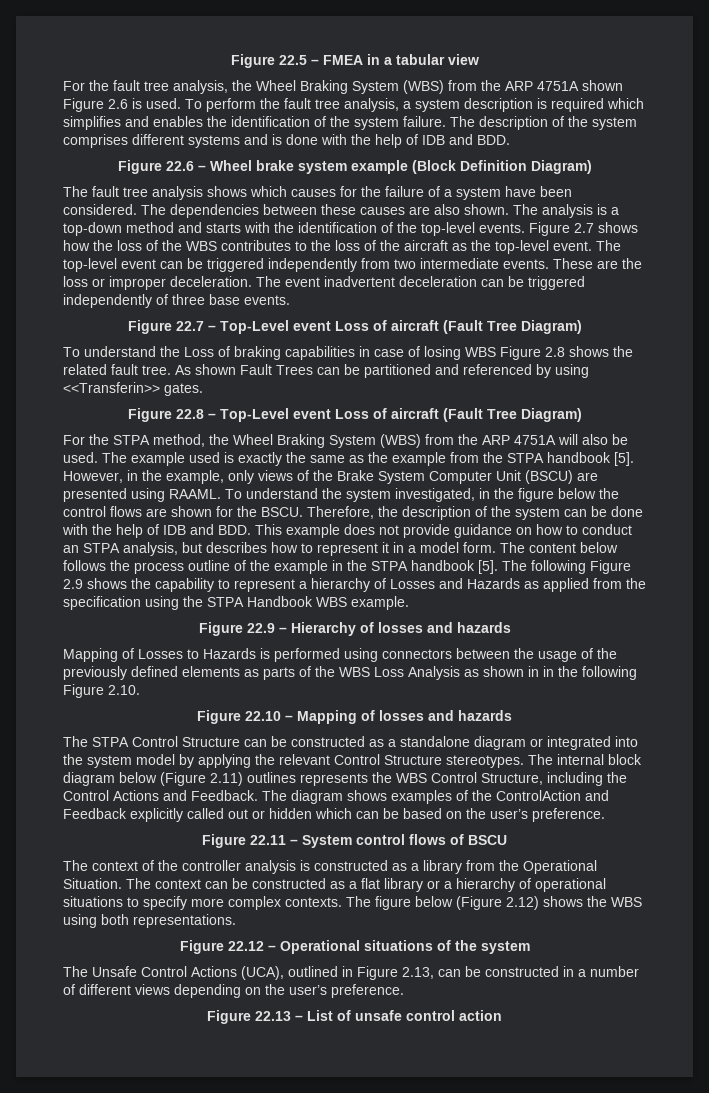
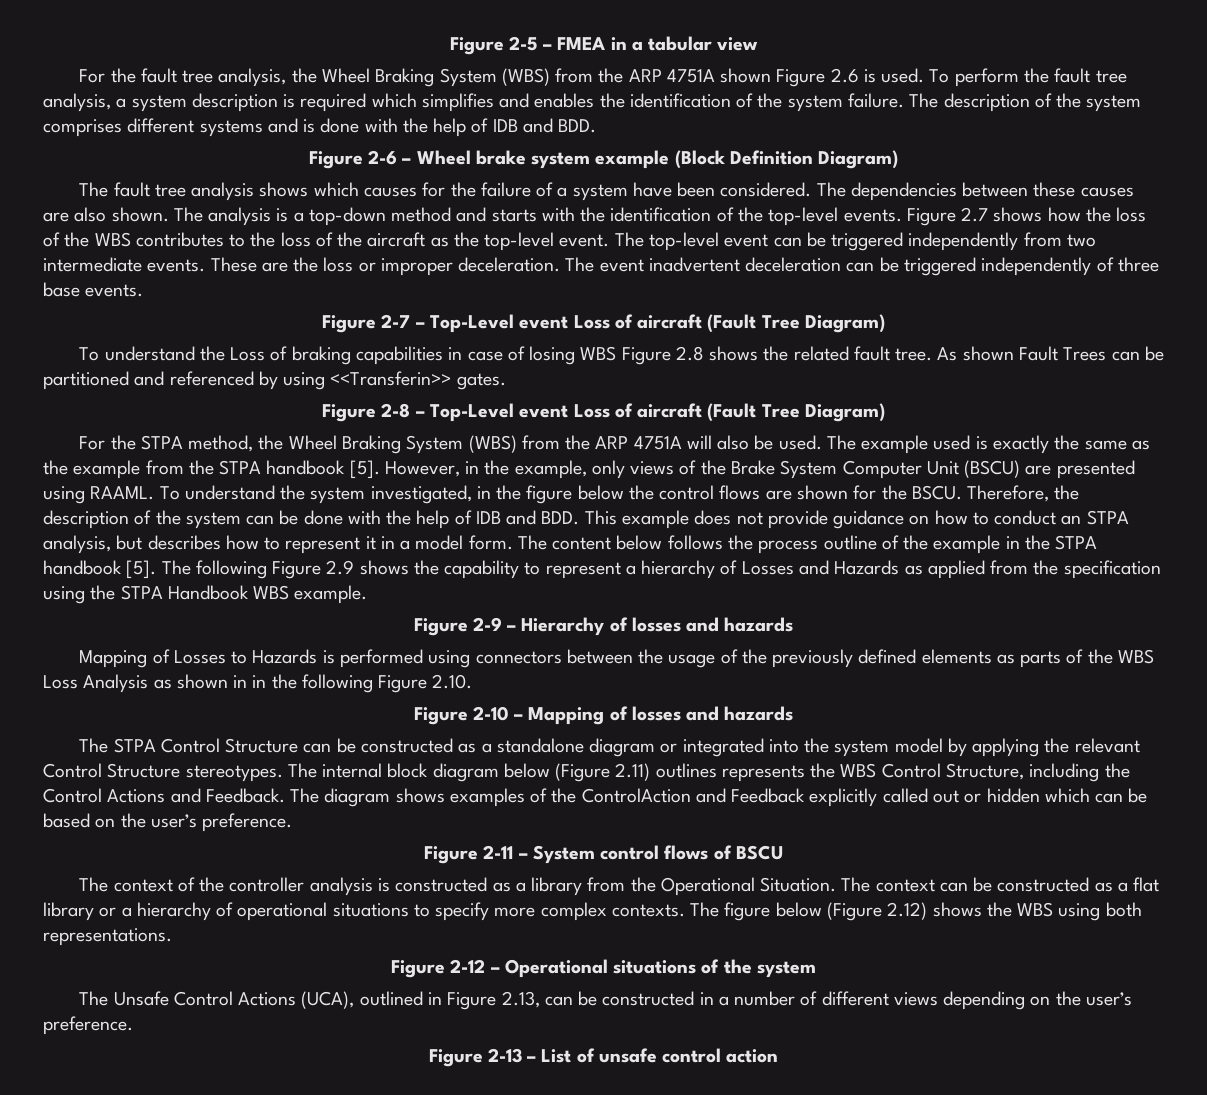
[230,54,307,68] Figure 22.5 -> [449,36,538,55] Figure 2-5
[165,161,194,171] 22.6 -> [368,150,398,165] 2-6
[175,321,204,331] 22.7 -> [381,314,411,328] 2-7
[175,409,204,419] 22.8 -> [381,403,411,418] 2-8
[246,623,275,633] 22.9 -> [472,617,502,631] 2-9
[245,711,281,721] 22.10 -> [472,706,509,721] 2-10
[250,835,286,845] 22.11 -> [483,845,514,859] 2-11
[227,941,264,951] 22.12 -> [450,959,486,973] 2-12
[255,1011,291,1021] 22.13 -> [487,1048,522,1063] 2-13

